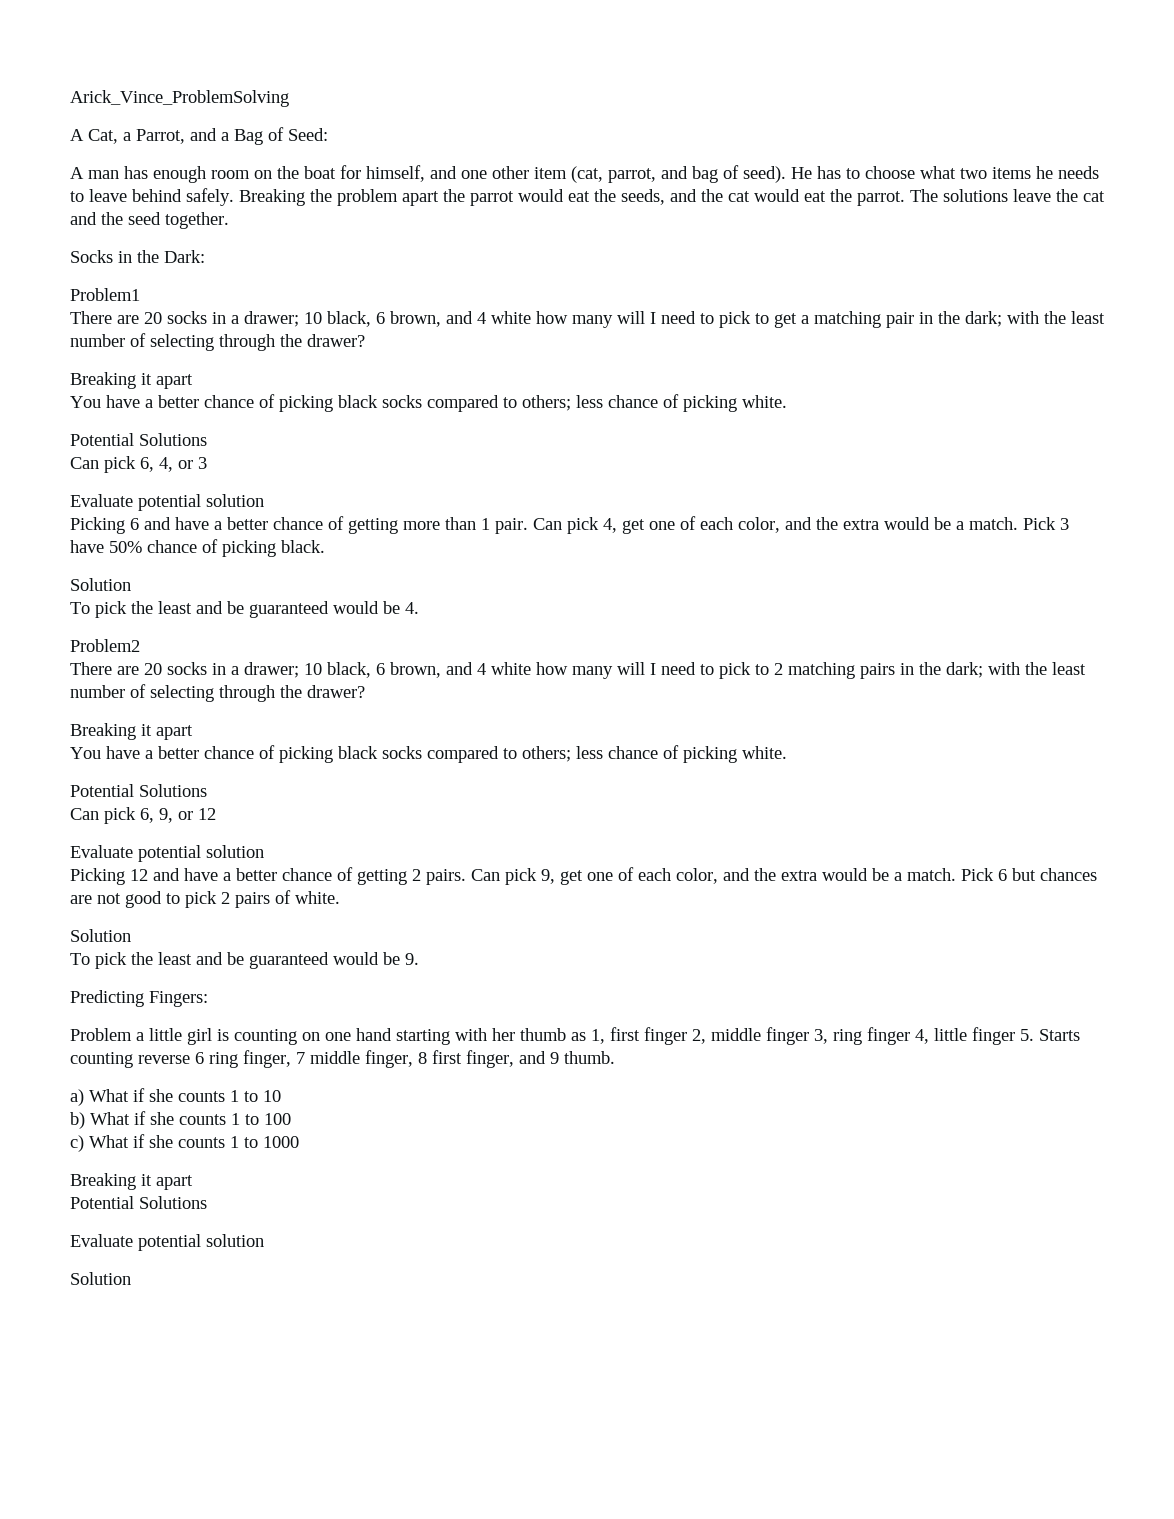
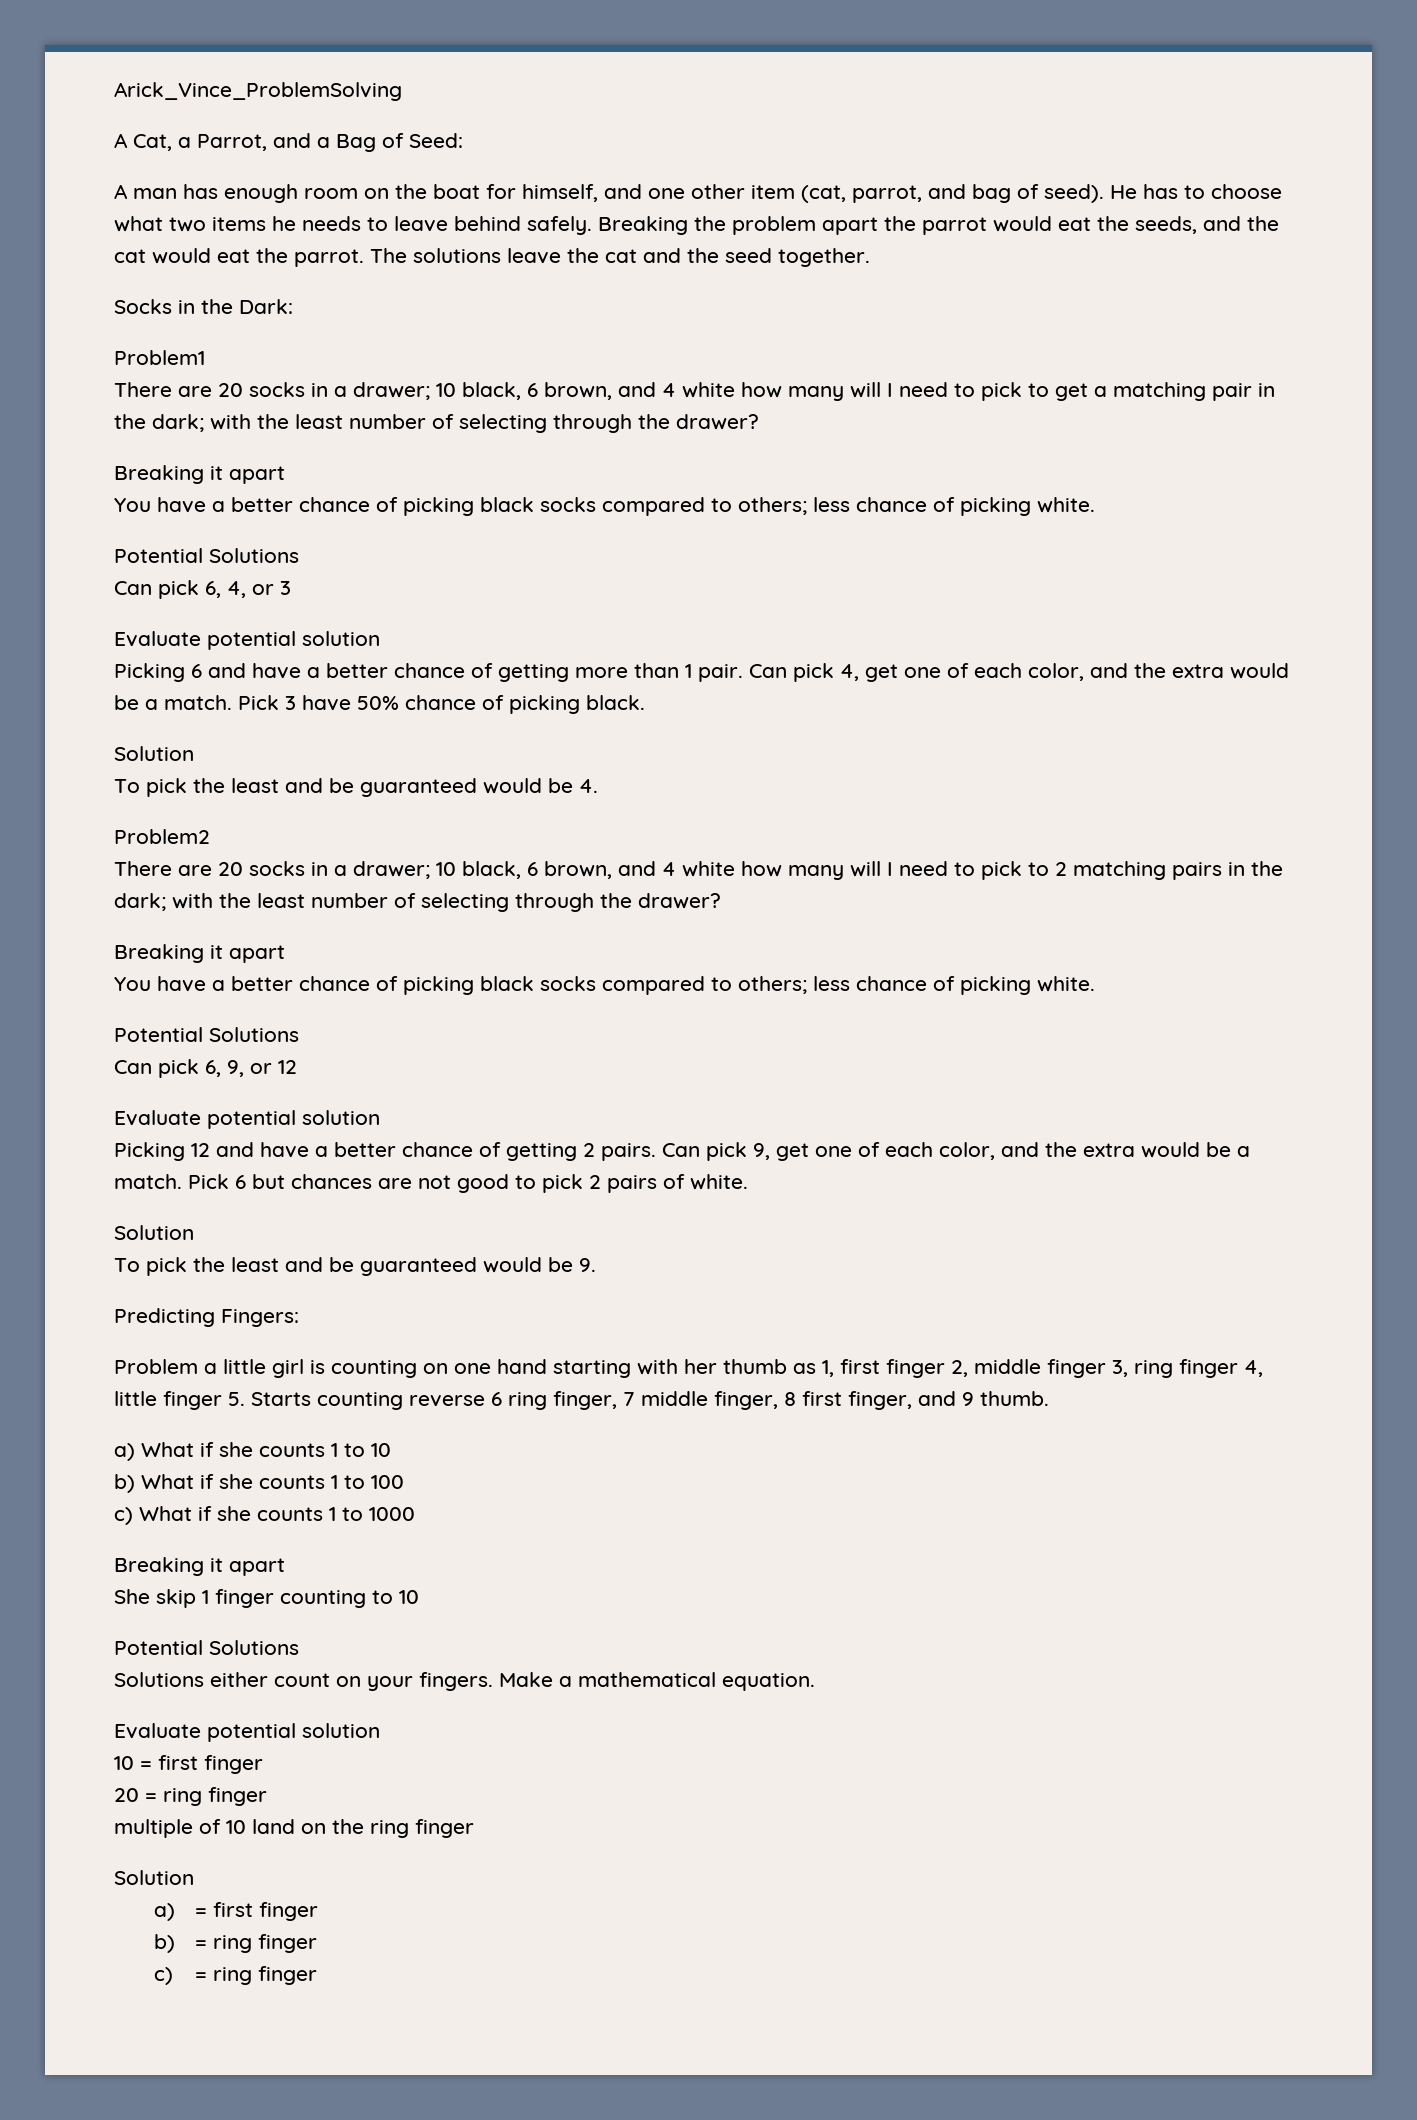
[70,1196,207,1209] [70,1234,264,1251] [70,1272,131,1285] Potential Solutions // Evaluate potential solution // Solution -> [114,1589,419,1608] [114,1640,299,1655] [114,1672,815,1691] [114,1723,380,1742] [114,1755,263,1774] [114,1787,267,1806] [114,1819,474,1838] [114,1870,194,1885] [154,1902,318,1921] [154,1934,317,1953] [154,1966,317,1985] She skip 1 finger counting to 10 // Potential Solutions // Solutions either count on your fingers. Make a mathematical equation. // Evaluate potential solution // 10 = first finger // 20 = ring finger // multiple of 10 land on the ring finger // Solution // a) = first finger // b) = ring finger // c) = ring finger

